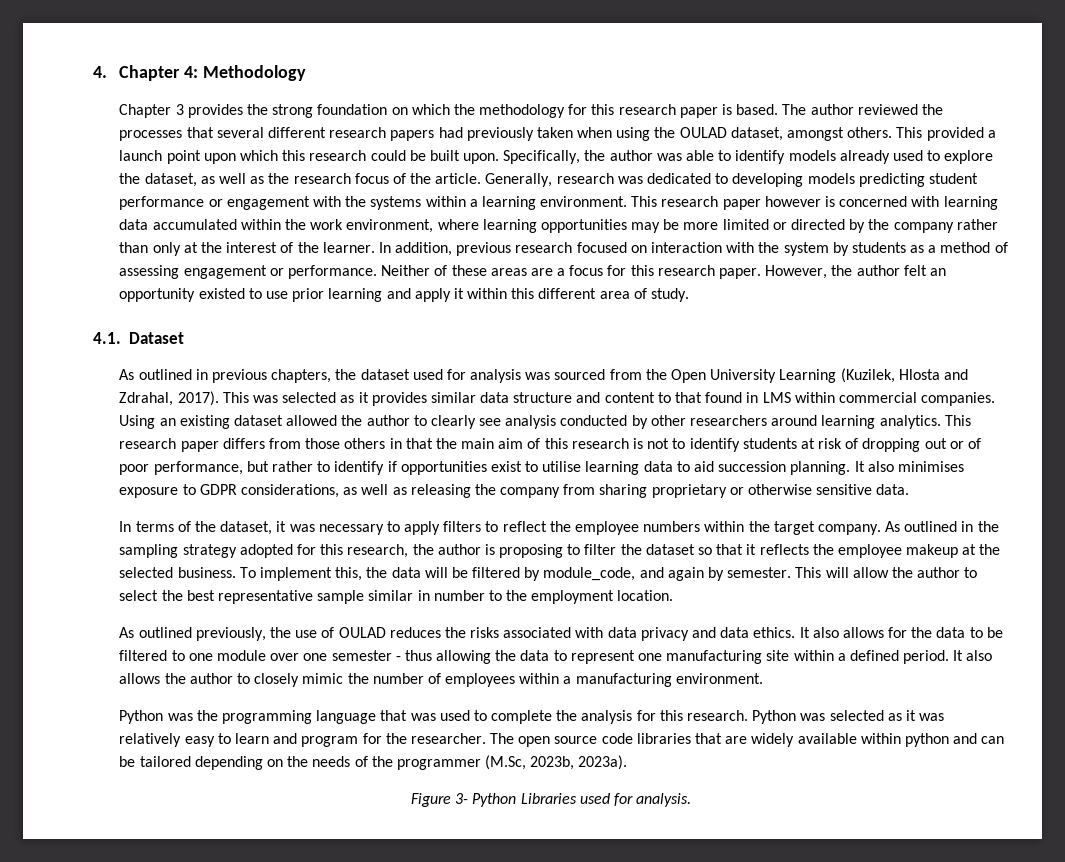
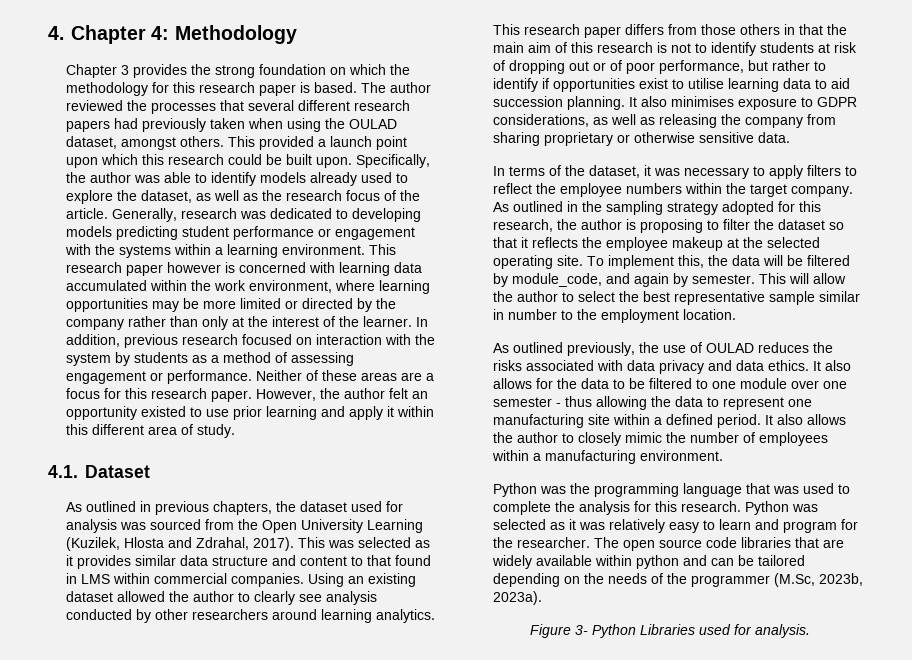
[177,567,236,578] business. -> [492,255,583,269] operating site.

